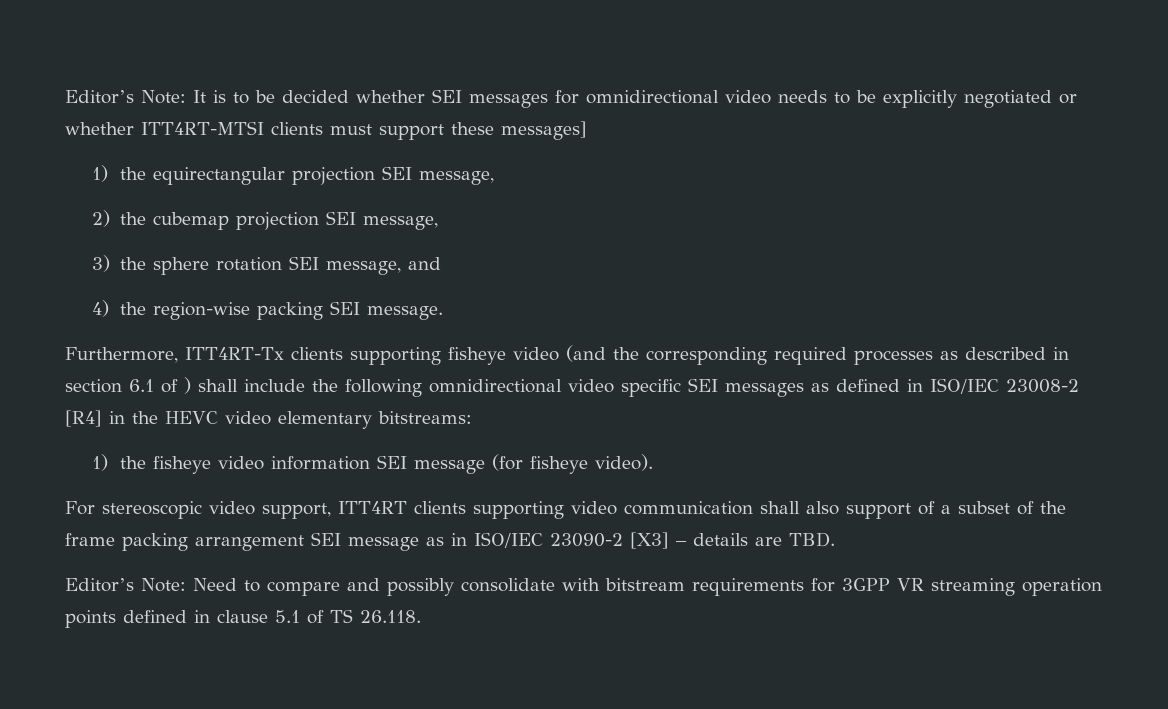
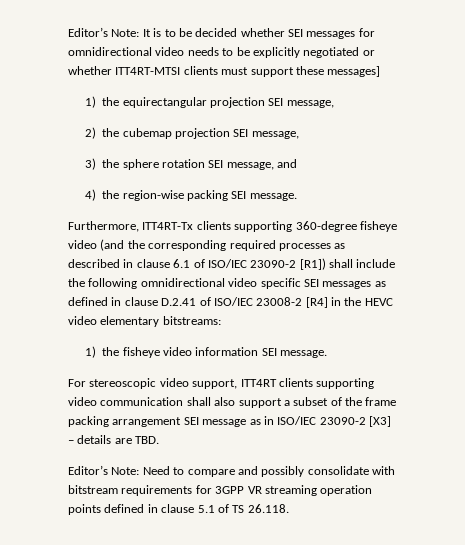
(441, 356) none -> [295,221,357,232] 360-degree
[65,379,122,393] section -> [136,259,170,268] clause
[184,377,191,394] ) -> [207,258,326,270] ISO/IEC 23090-2 [R1])
(923, 385) none -> [124,297,211,306] clause D.2.41 of
[413,454,653,474] message (for fisheye video). -> [280,350,328,358] message.
[918,501,935,515] of -> (282, 403) none

